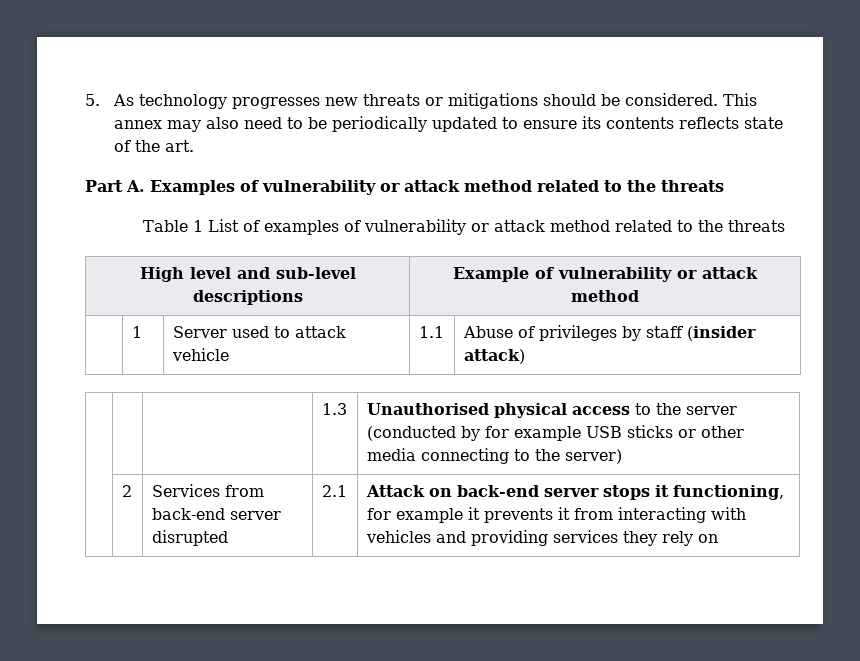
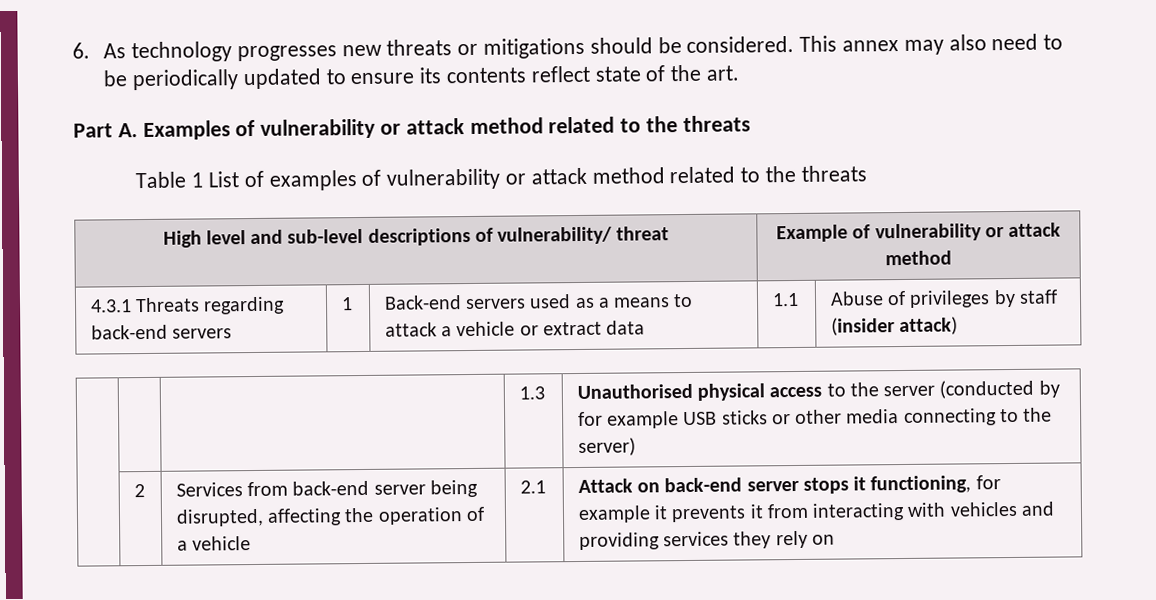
[85,94,100,106] 5. -> [72,42,90,59] 6.
[679,117,740,129] reflects -> [530,65,590,83] reflect
(303, 297) none -> [474,226,670,245] of vulnerability/ threat
[131,326,142,338] [172,326,269,338] | 1 | Server used -> [89,296,286,315] [90,324,233,340] [340,297,353,311] [383,294,671,310] 4.3.1 Threats regarding back-end servers | 1 | Back-end servers used as a means
[171,348,229,361] vehicle -> [441,320,646,337] a vehicle or extract data
[151,530,228,546] disrupted -> [429,479,478,498] [175,506,485,527] [176,536,252,551] being disrupted, affecting the operation of a vehicle

